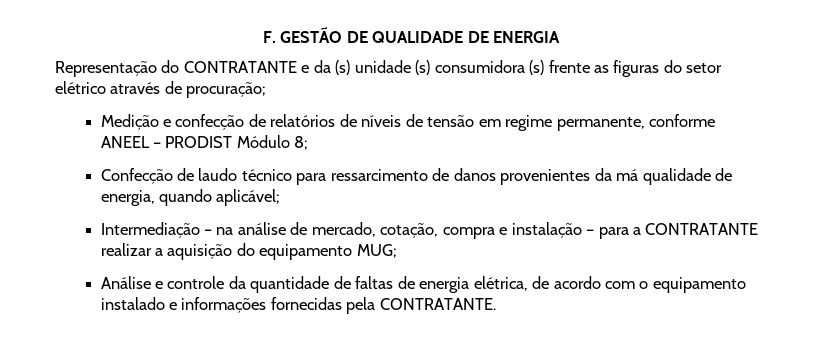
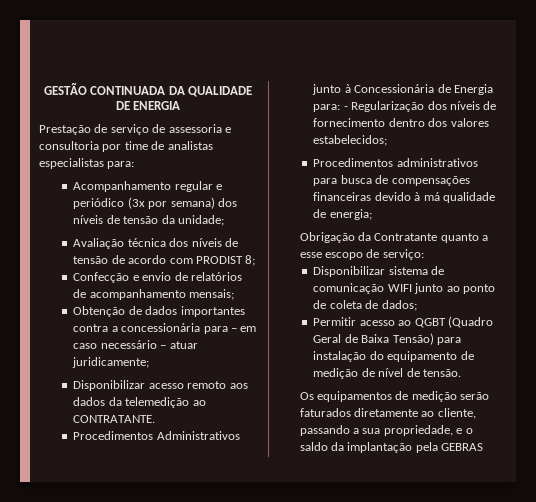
[262,27,368,43] F. GESTÃO DE -> [43,82,185,95] GESTÃO CONTINUADA DA
[55,60,723,77] [55,81,267,98] [100,114,715,131] [100,135,309,150] [100,168,732,185] [100,189,281,206] [100,222,759,239] [100,243,397,260] [100,276,746,293] [100,297,496,314] Representação do CONTRATANTE e da (s) unidade (s) consumidora (s) frente as figuras do setor elétrico através de procuração; // Medição e confecção de relatórios de níveis de tensão em regime permanente, conforme ANEEL – PRODIST Módulo 8; // Confecção de laudo técnico para ressarcimento de danos provenientes da má qualidade de energia, quando aplicável; // Intermediação – na análise de mercado, cotação, compra e instalação – para a CONTRATANTE realizar a aquisição do equipamento MUG; // Análise e controle da quantidade de faltas de energia elétrica, de acordo com o equipamento instalado e informações fornecidas pela CONTRATANTE. -> [39,124,231,135] [39,141,213,152] [39,158,135,169] [73,181,223,192] [73,197,237,209] [73,215,224,226] [73,238,238,249] [73,255,256,266] [73,272,242,283] [73,289,235,300] [73,306,245,317] [73,323,257,334] [73,340,198,349] [72,357,150,368] [73,380,248,391] [73,397,206,408] [73,415,156,423] [73,431,240,440] [312,84,493,95] [313,101,497,112] [313,118,489,127] [313,135,388,146] [313,158,478,167] [313,175,470,186] [313,192,495,203] [313,209,372,220] [299,232,489,243] [299,249,424,260] [313,266,445,277] [313,283,495,294] [313,300,417,311] [313,316,493,328] [313,333,461,345] [313,351,474,362] [313,368,461,379] [299,391,490,402] [299,408,476,419] [299,425,473,436] [299,442,484,453] Prestação de serviço de assessoria e consultoria por time de analistas especialistas para: // Acompanhamento regular e periódico (3x por semana) dos níveis de tensão da unidade; // Avaliação técnica dos níveis de tensão de acordo com PRODIST 8; // Confecção e envio de relatórios de acompanhamento mensais; // Obtenção de dados importantes contra a concessionária para – em caso necessário – atuar juridicamente; // Disponibilizar acesso remoto aos dados da telemedição ao CONTRATANTE. // Procedimentos Administrativos junto à Concessionária de Energia para: - Regularização dos níveis de fornecimento dentro dos valores estabelecidos; // Procedimentos administrativos para busca de compensações financeiras devido à má qualidade de energia; // Obrigação da Contratante quanto a esse escopo de serviço: // Disponibilizar sistema de comunicação WIFI junto ao ponto de coleta de dados; // Permitir acesso ao QGBT (Quadro Geral de Baixa Tensão) para instalação do equipamento de medição de nível de tensão. // Os equipamentos de medição serão faturados diretamente ao cliente, passando a sua propriedade, e o saldo da implantação pela GEBRAS

